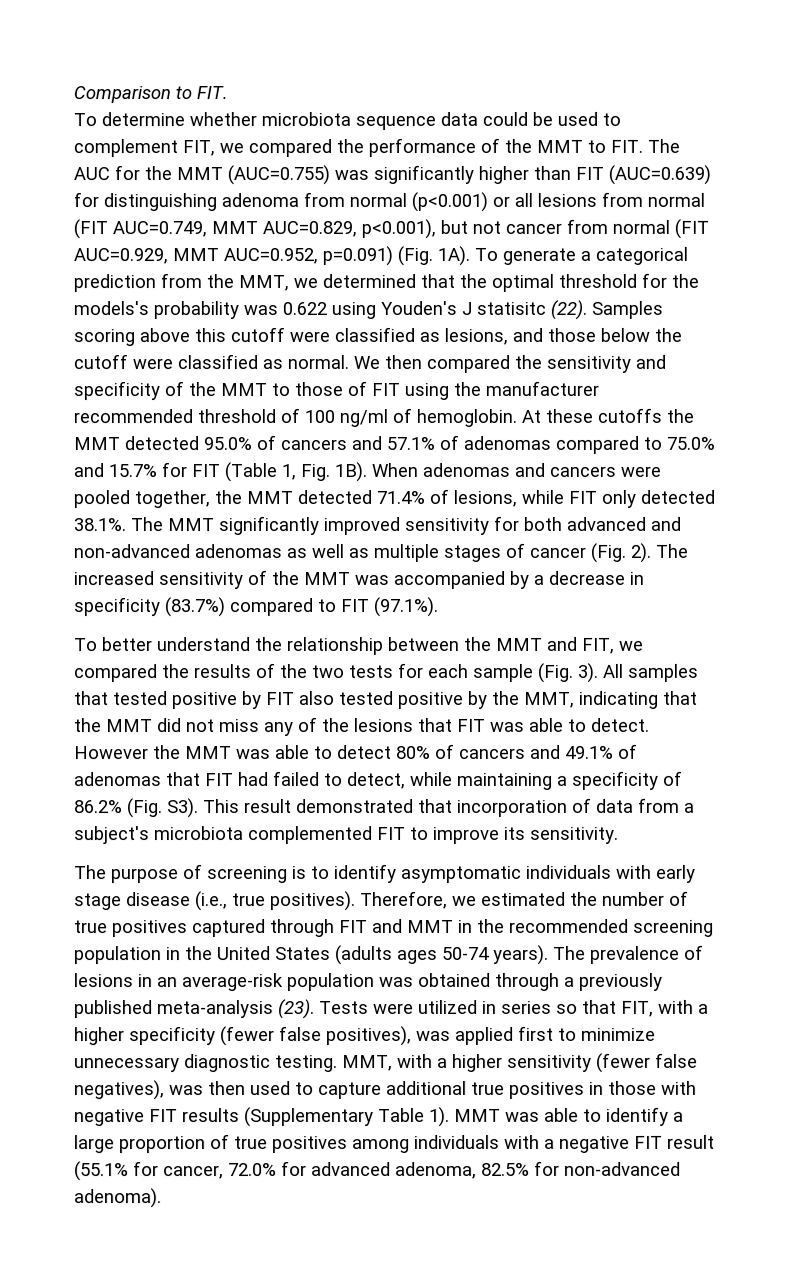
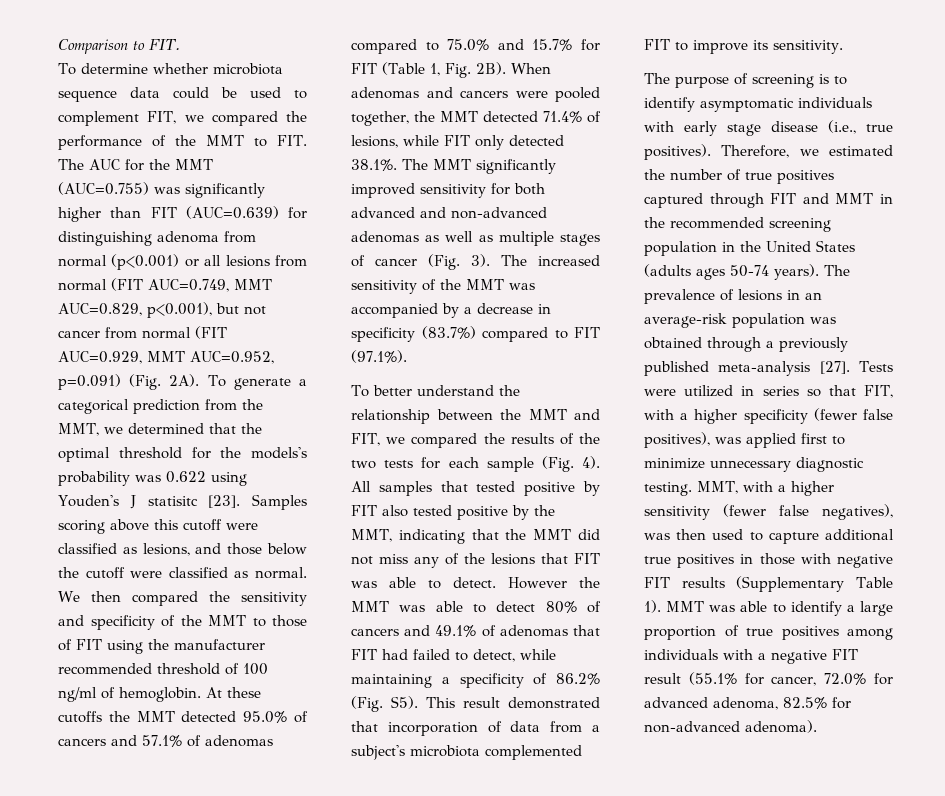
[437,245,470,266] 1A). -> [169,374,200,387] 2A).
[550,299,587,320] (22). -> [208,495,241,508] [23].
[334,462,367,483] 1B). -> [475,62,506,75] 2B).
[630,542,651,563] 2). -> [471,254,490,267] 3).
[578,662,599,683] 3). -> [582,456,600,469] 4).
[167,798,199,819] S3). -> [391,696,418,709] S5).
[278,999,315,1020] (23). -> [819,361,850,374] [27].

